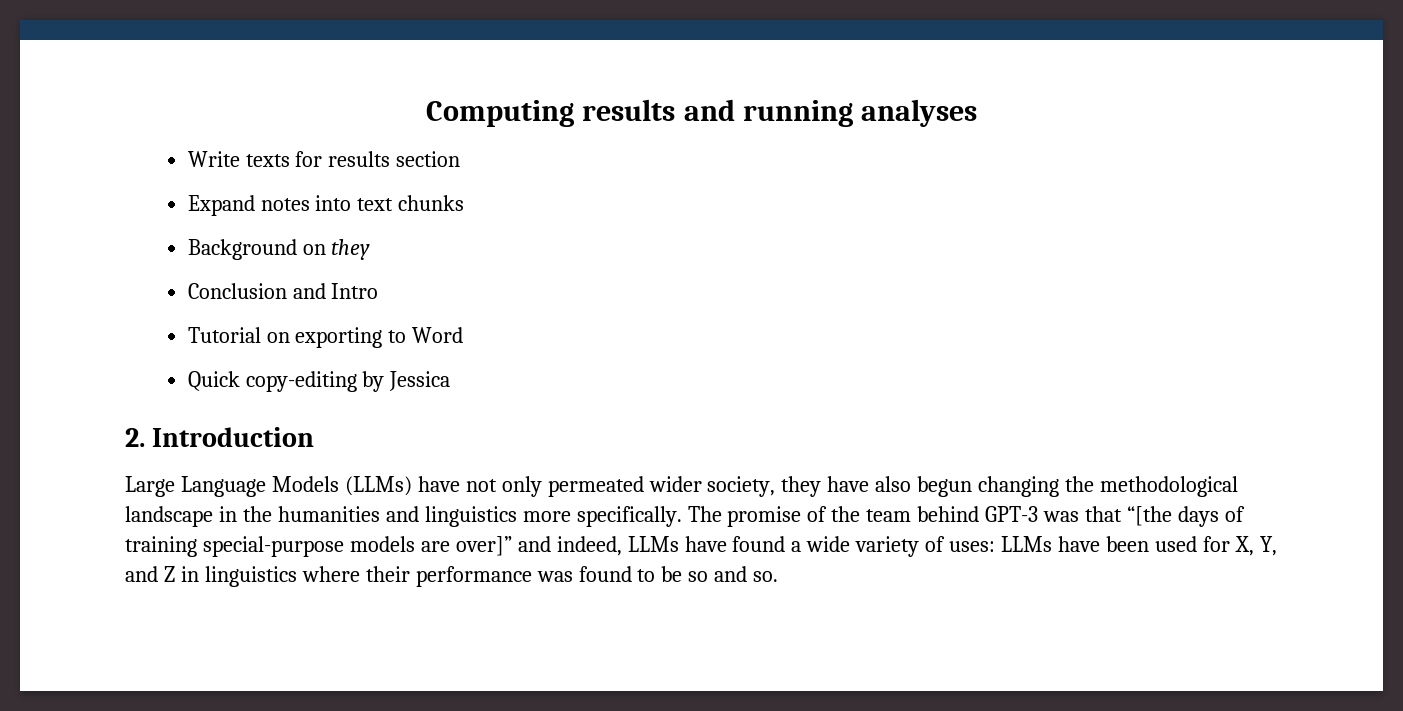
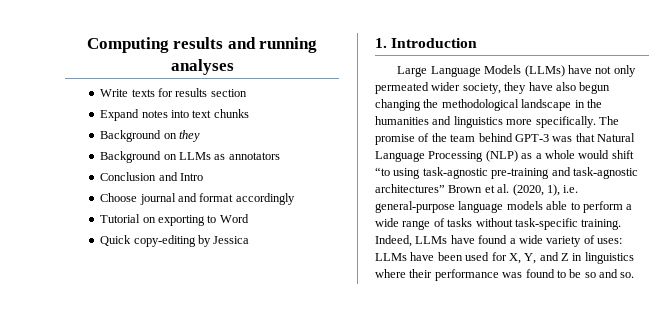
[187,283,379,299] Conclusion and Intro -> [100,151,280,163] [100,172,204,181] [100,193,295,205] Background on LLMs as annotators // Conclusion and Intro // Choose journal and format accordingly
[125,428,145,447] 2. -> [375,38,387,48] 1.
[1126,506,1245,527] [125,536,622,557] “[the days of training special-purpose models are over]” and indeed, -> [597,133,635,142] [375,150,634,162] [375,167,638,179] [375,184,579,196] [375,201,633,213] [375,218,622,230] [375,235,412,247] Natural Language Processing (NLP) as a whole would shift “to using task-agnostic pre-training and task-agnostic architectures” Brown et al. (2020, 1), i.e. general-purpose language models able to perform a wide range of tasks without task-specific training. Indeed,

